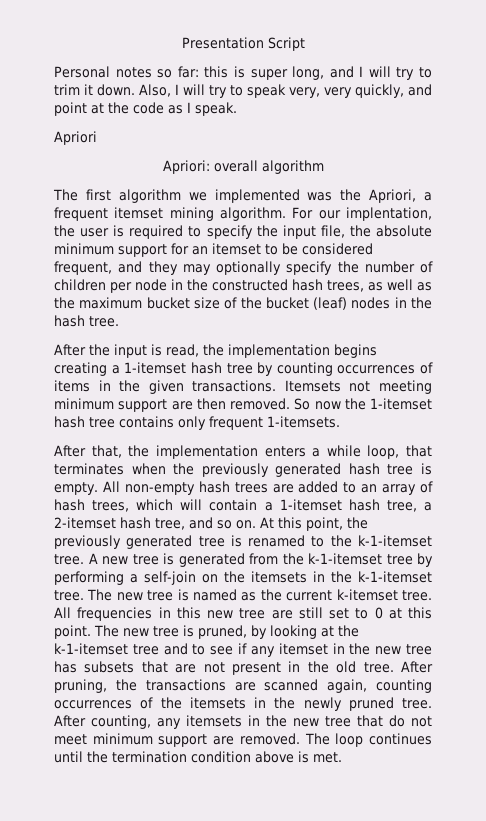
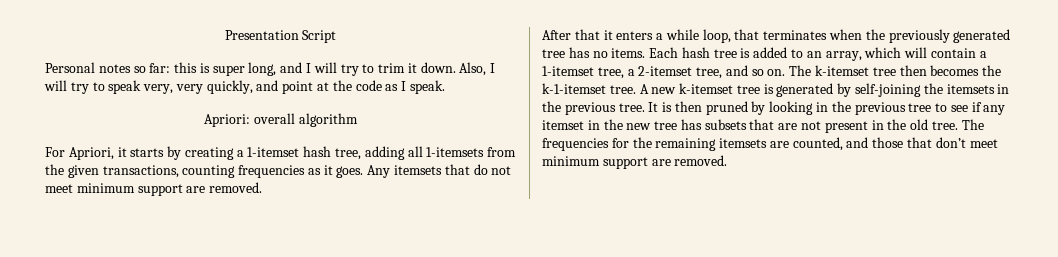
[54,131,97,145] // Apriori -> (445, 87) none
[53,189,432,203] [54,207,432,221] [54,225,433,239] [54,243,373,257] [54,261,433,275] [54,279,432,293] [54,297,433,310] [54,315,119,327] [54,344,377,358] [54,362,433,376] [54,380,432,394] [54,398,432,412] [54,416,340,430] [54,445,258,459] The first algorithm we implemented was the Apriori, a frequent itemset mining algorithm. For our implentation, the user is required to specify the input file, the absolute minimum support for an itemset to be considered frequent, and they may optionally specify the number of children per node in the constructed hash trees, as well as the maximum bucket size of the bucket (leaf) nodes in the hash tree. // After the input is read, the implementation begins creating a 1-itemset hash tree by counting occurrences of items in the given transactions. Itemsets not meeting minimum support are then removed. So now the 1-itemset hash tree contains only frequent 1-itemsets. // After that, the implementation -> [45,146,517,160] [45,164,512,178] [45,182,263,196] [542,29,613,40] For Apriori, it starts by creating a 1-itemset hash tree, adding all 1-itemsets from the given transactions, counting frequencies as it goes. Any itemsets that do not meet minimum support are removed. // After that it
[348,463,432,475] [54,481,434,495] [54,499,130,512] hash tree is empty. All non-empty hash trees are added to an array of hash trees, -> [542,47,862,61] tree has no items. Each hash tree is added to an array,
[348,499,380,511] hash -> (594, 71) none
[120,517,151,529] hash -> (693, 71) none
[260,517,368,531] [54,535,325,549] At this point, the previously generated tree is renamed to -> [789,65,980,76] The k-itemset tree then becomes
(128, 560) none -> [679,83,734,94] k-itemset
[249,553,433,567] [54,571,432,585] [54,589,432,601] [54,607,432,621] [54,625,359,639] [54,643,188,655] from the k-1-itemset tree by performing a self-join on the itemsets in the k-1-itemset tree. The new tree is named as the current k-itemset tree. All frequencies in this new tree are still set to 0 at this point. The new tree is pruned, by looking at the k-1-itemset tree and -> [837,83,1010,97] [542,101,932,115] by self-joining the itemsets in the previous tree. It is then pruned by looking in the previous tree
[401,661,433,673] [54,679,432,693] [54,697,432,711] [54,715,432,729] [54,733,433,747] [54,751,342,763] After pruning, the transactions are scanned again, counting occurrences of the itemsets in the newly pruned tree. After counting, any itemsets in the new tree that do not meet minimum support are removed. The loop continues until the termination condition above is met. -> [961,119,984,130] [542,137,998,151] [542,155,728,169] The frequencies for the remaining itemsets are counted, and those that don’t meet minimum support are removed.

